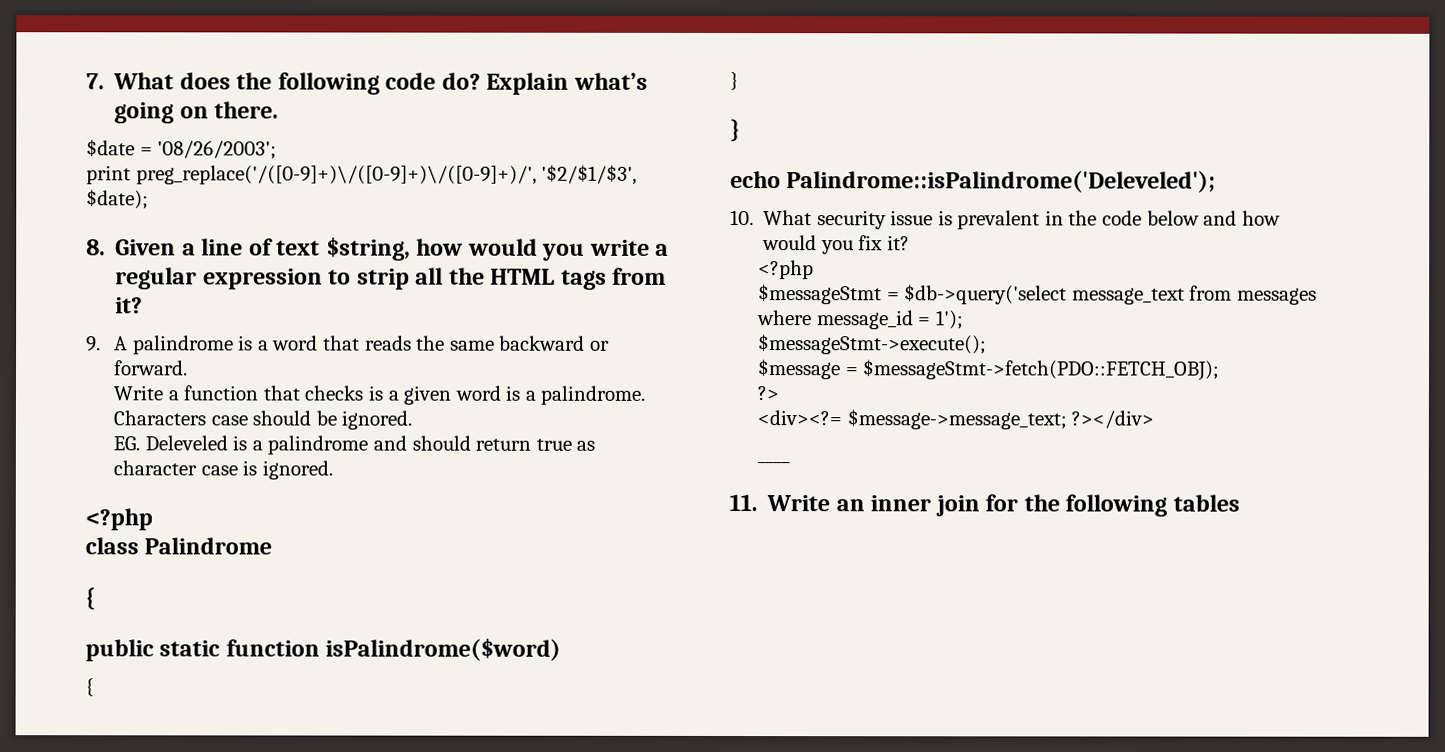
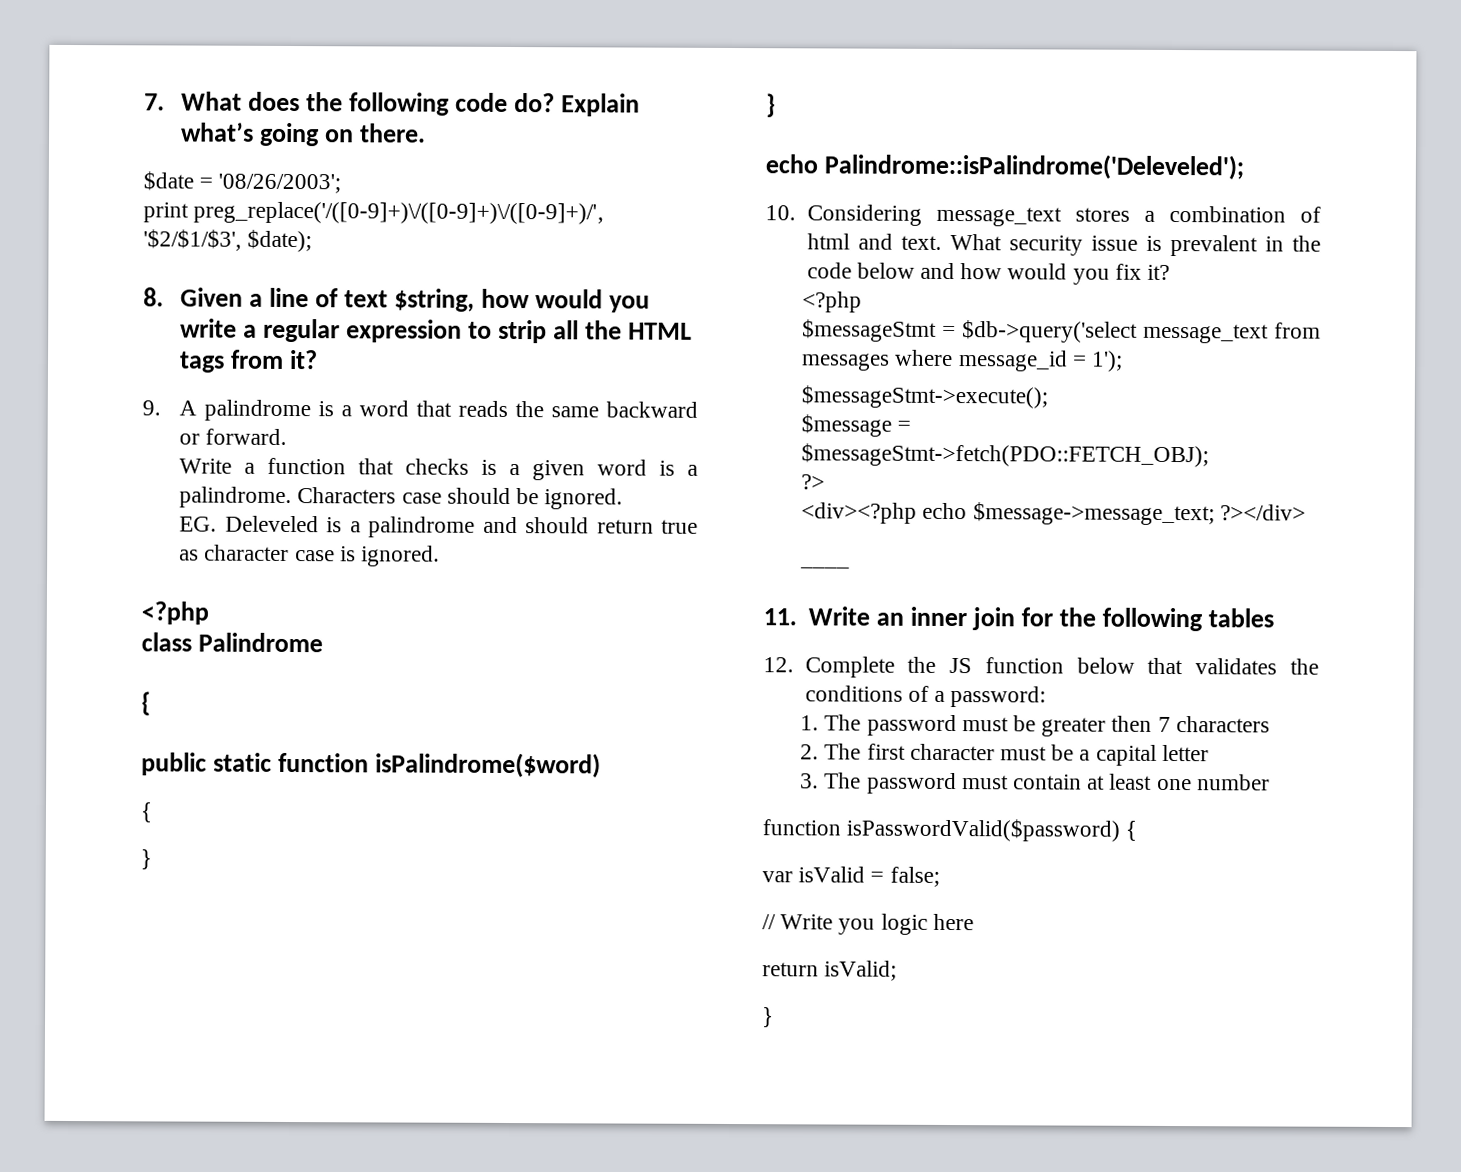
(754, 218) none -> [806,204,1321,227] [806,233,942,250] Considering message_text stores a combination of html and text.
[757,410,843,426] <div><?= -> [801,502,968,524] <div><?php echo
(1240, 503) none -> [763,656,1319,678] [804,685,1047,708] [800,714,1270,737] [800,743,1209,766] [800,772,1270,795] [762,818,1138,842] [762,866,940,887] [762,913,974,935] [762,960,898,981] [761,1007,774,1028] // 12. Complete the JS function below that validates the conditions of a password: // 1. The password must be greater then 7 characters // 2. The first character must be a capital letter // 3. The password must contain at least one number // function isPasswordValid($password) { // var isValid = false; // // Write you logic here // return isValid; // }

